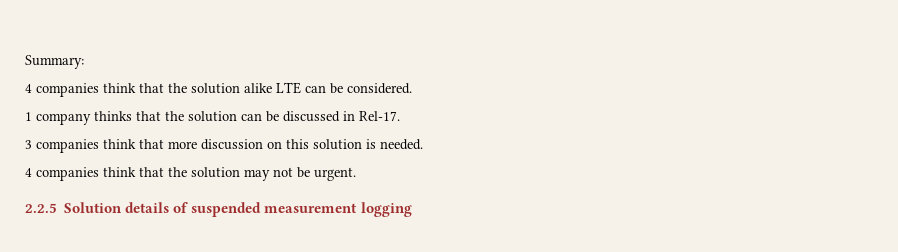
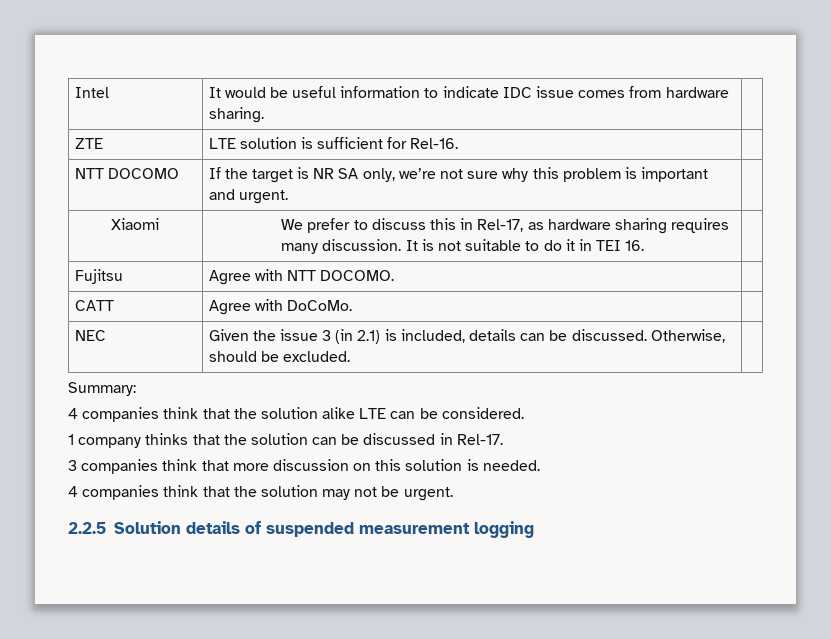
(25, 62) none -> [74,87,109,98] [208,86,729,98] [208,107,264,123] [74,138,103,149] [208,137,459,149] [74,168,179,179] [208,167,709,183] [208,189,288,204] [111,218,160,230] [281,218,730,234] [281,239,645,254] [74,269,123,284] [208,269,395,285] [74,300,114,311] [208,299,352,315] [74,330,106,341] [208,329,725,344] [208,351,350,362] Intel | It would be useful information to indicate IDC issue comes from hardware sharing. | // ZTE | LTE solution is sufficient for Rel-16. | // NTT DOCOMO | If the target is NR SA only, we’re not sure why this problem is important and urgent. | // Xiaomi | We prefer to discuss this in Rel-17, as hardware sharing requires many discussion. It is not suitable to do it in TEI 16. | // Fujitsu | Agree with NTT DOCOMO. | // CATT | Agree with DoCoMo. | // NEC | Given the issue 3 (in 2.1) is included, details can be discussed. Otherwise, should be excluded. | //

